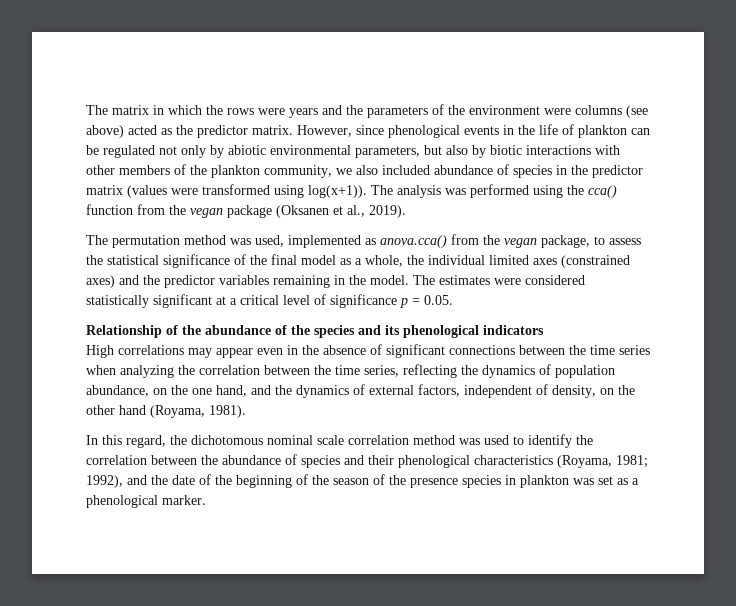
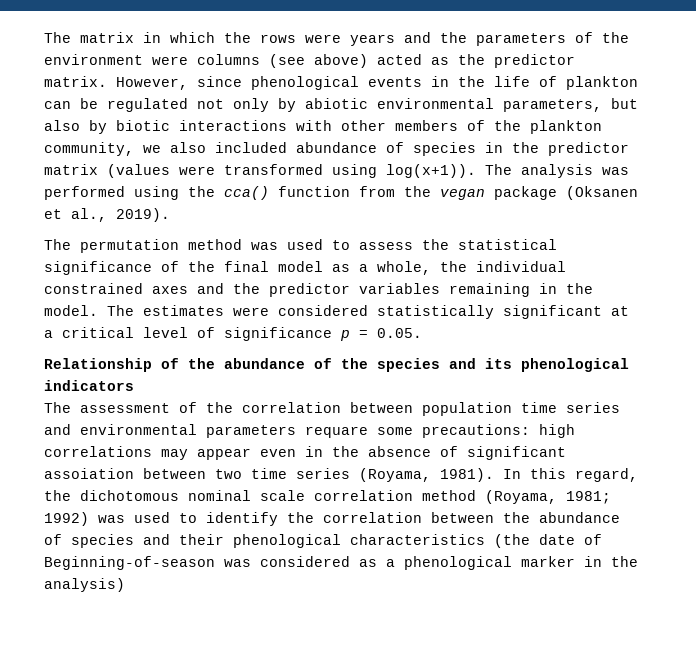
[255,234,590,248] used, implemented as anova.cca() from the vegan package, -> [287,239,323,250] used
[489,255,630,268] [86,275,115,288] limited axes (constrained axes) -> [44,283,188,294] constrained axes
[86,345,114,358] High -> [44,402,620,416] [44,424,575,438] The assessment of the correlation between population time series and environmental parameters requare some precautions: high
[449,345,650,355] [86,364,615,378] [86,384,635,398] [86,405,146,415] connections between the time series when analyzing the correlation between the time series, reflecting the dynamics of population abundance, on the one hand, and the dynamics of external factors, independent of density, on the other hand -> [44,468,350,479] assoiation between two time series
(246, 411) // -> (494, 475) none
(455, 440) none -> [485,490,611,504] [44,512,89,526] (Royama, 1981; 1992)
[557,455,648,468] [86,474,639,488] [86,495,206,508] (Royama, 1981; 1992), and the date of the beginning of the season of the presence species in plankton was set as a phenological marker. -> [494,534,602,548] [44,556,638,570] [44,578,125,592] (the date of Beginning-of-season was considered as a phenological marker in the analysis)

